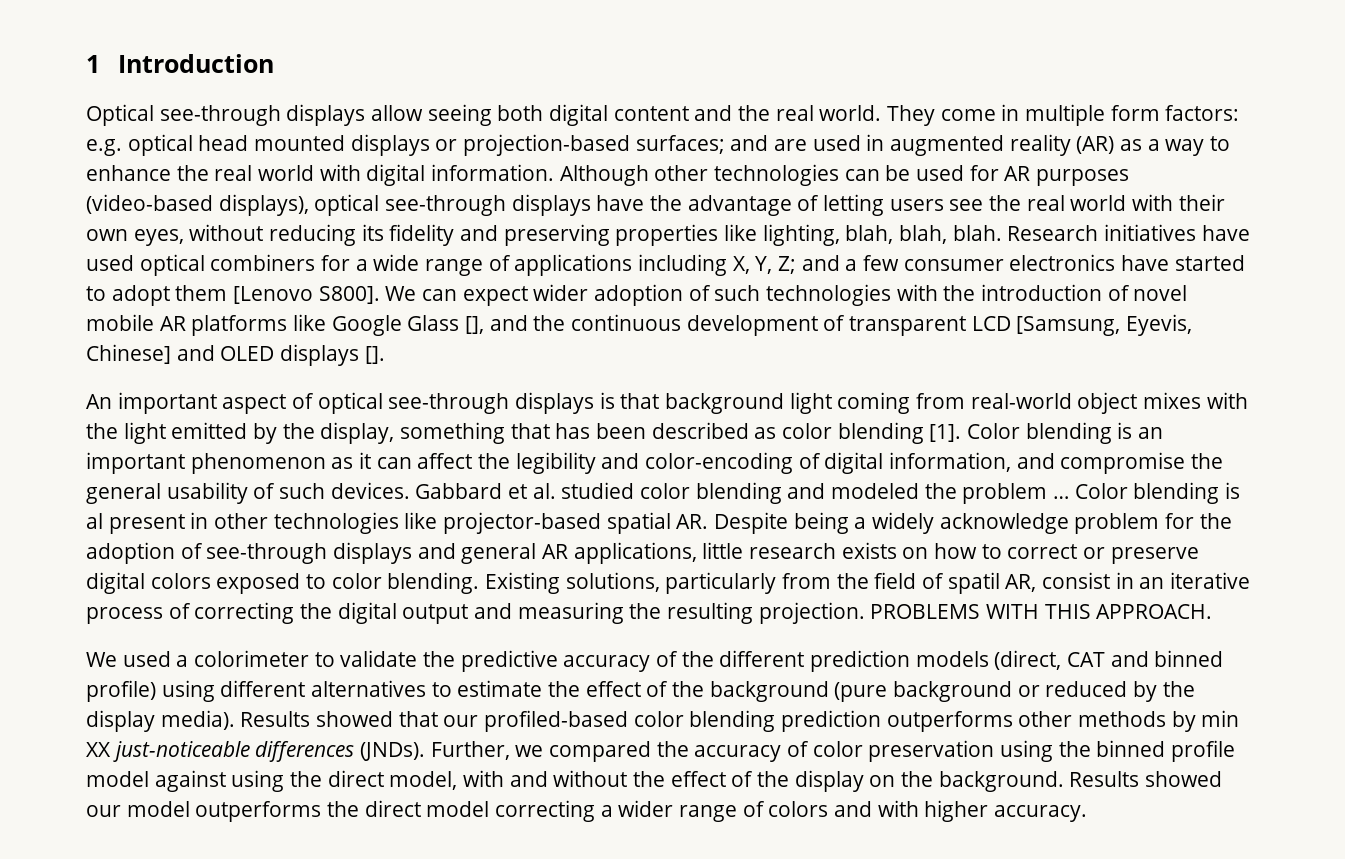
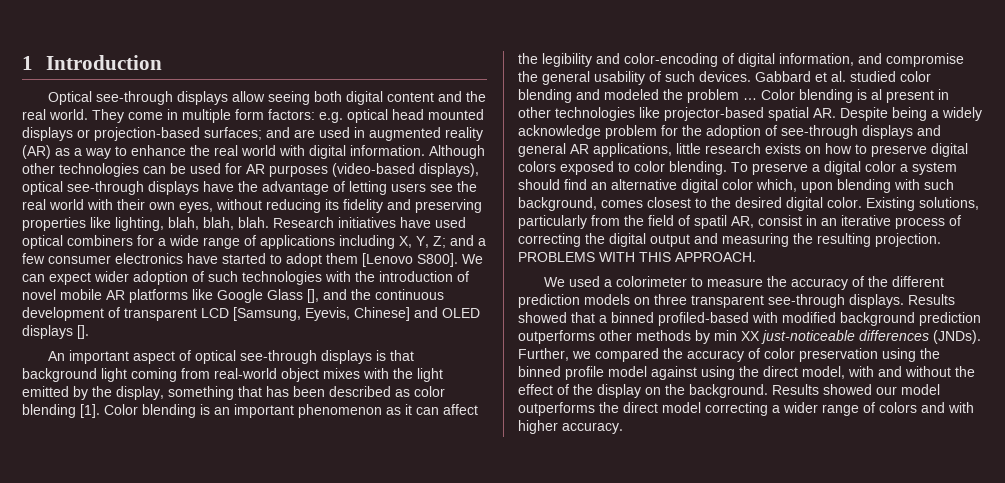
[1007,544,1106,559] correct or -> (867, 149) none
(480, 583) none -> [731,161,957,175] [518,179,954,193] [518,197,862,211] To preserve a digital color a system should find an alternative digital color which, upon blending with such background, comes closest to the desired digital color.
[340,650,558,672] validate the predictive -> [707,276,788,287] measure the
[994,650,1224,670] [86,680,1195,702] [86,710,776,732] (direct, CAT and binned profile) using different alternatives to estimate the effect of the background (pure background or reduced by the display media). Results showed that our profiled-based color blending -> [634,294,955,308] [518,312,915,326] on three transparent see-through displays. Results showed that a binned profiled-based with modified background

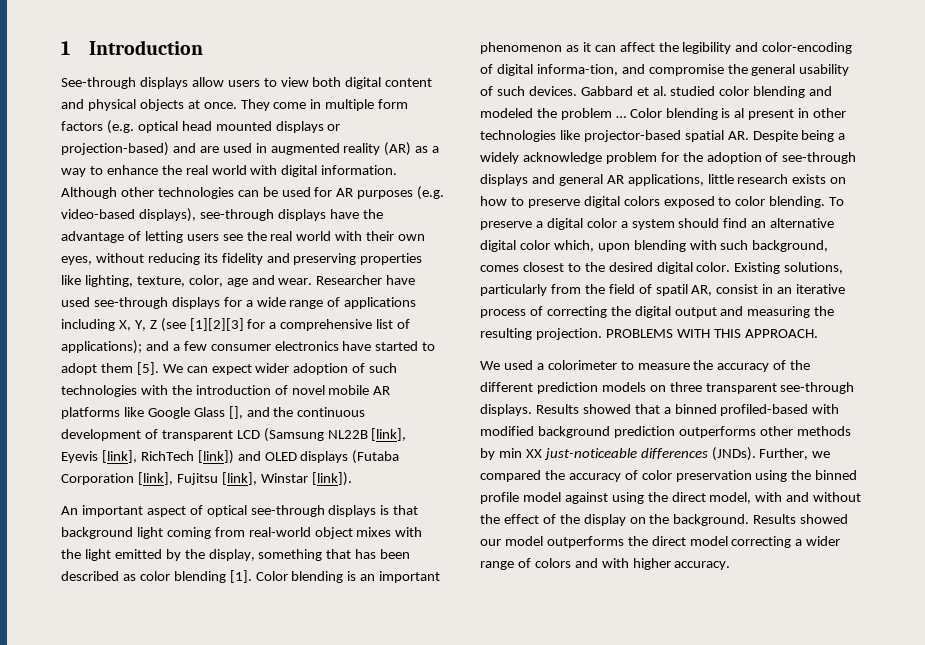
[48,91,487,105] [22,109,88,120] Optical see-through displays allow seeing both digital content and the real world. -> [61,77,433,89] [61,99,237,111] See-through displays allow users to view both digital content and physical objects at once.
[268,109,343,123] factors: e.g. -> [61,120,134,134] factors (e.g.
[94,127,262,141] projection-based surfaces; -> [61,142,169,156] projection-based)
[332,163,479,177] [22,181,63,195] (video-based displays), optical -> [417,186,445,200] [61,208,196,222] (e.g. video-based displays),
[168,217,466,230] [22,235,133,249] blah, blah, blah. Research initiatives have used optical combiners -> [136,275,416,287] [61,297,220,309] texture, color, age and wear. Researcher have used see-through displays
[433,236,446,248] Z; -> [149,318,411,332] [61,340,142,354] Z (see [1][2][3] for a comprehensive list of applications);
[362,253,458,267] [Lenovo S800]. -> [136,362,159,375] [5].
[233,307,480,321] [22,325,89,339] [Samsung, Eyevis, Chinese] and OLED displays []. -> [263,428,407,442] [61,450,400,464] [61,472,352,486] (Samsung NL22B [link], Eyevis [link], RichTech [link]) and OLED displays (Futaba Corporation [link], Fujitsu [link], Winstar [link]).
[779,53,854,66] information, -> [536,64,618,76] informa-tion,

